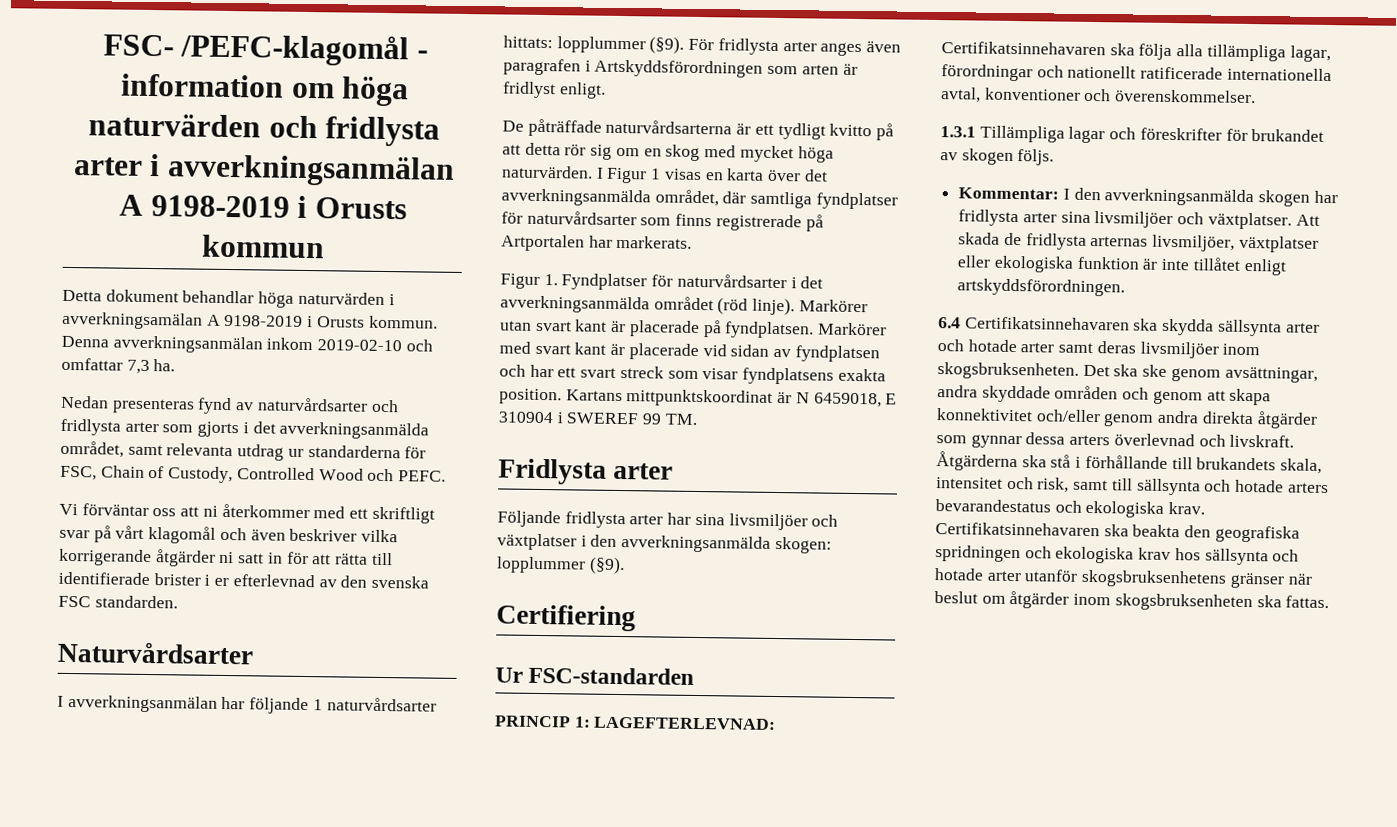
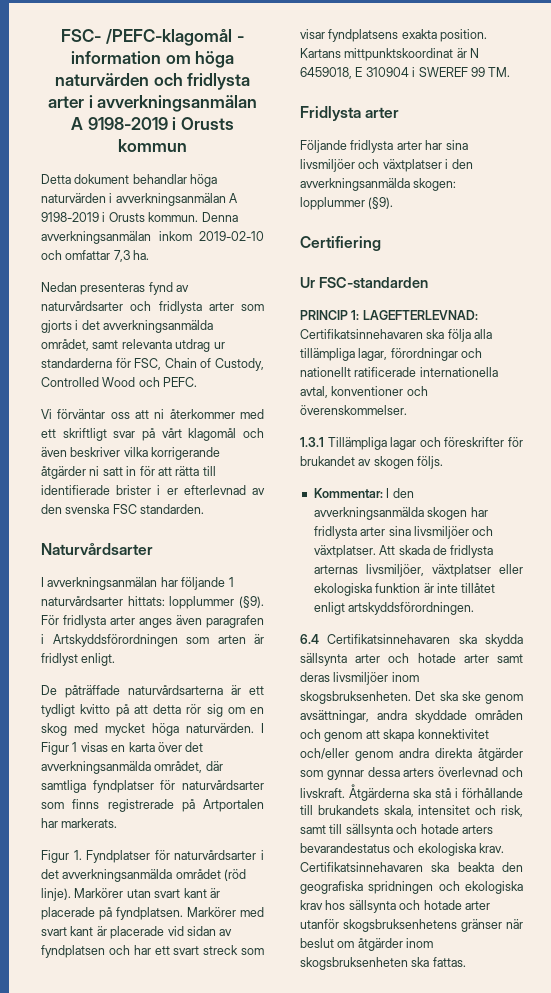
[62,311,203,330] avverkningsamälan -> [115,193,226,206] avverkningsanmälan

